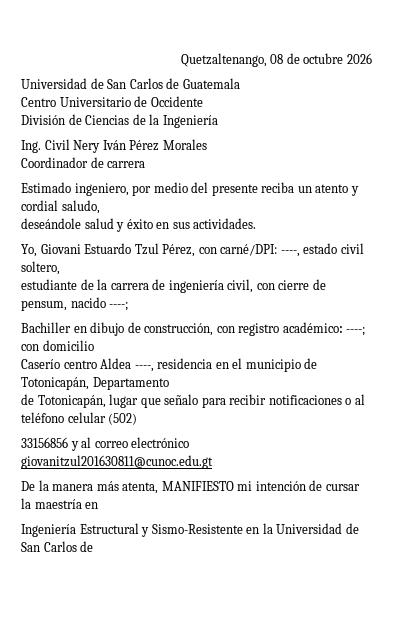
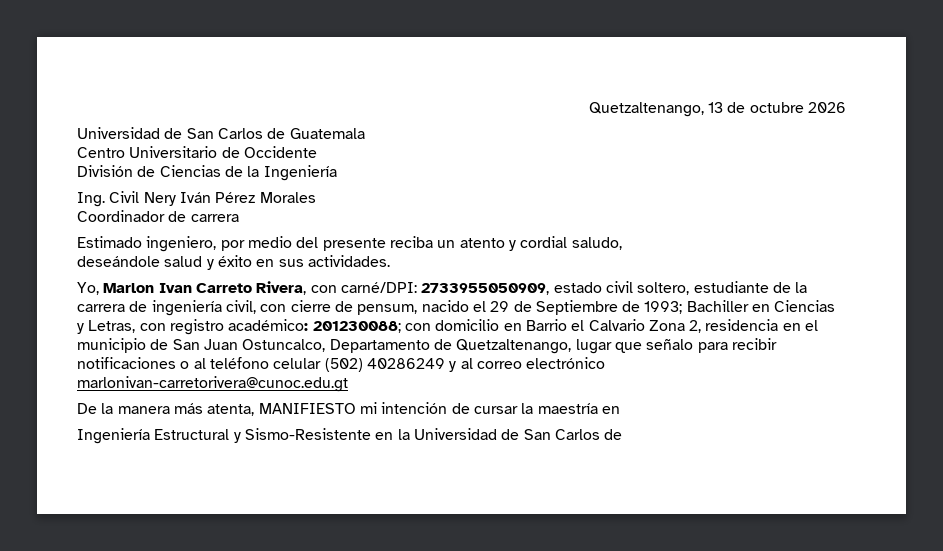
[180,53,284,67] Quetzaltenango, 08 -> [588,102,724,117] Quetzaltenango, 13
[40,243,196,257] Giovani Estuardo Tzul Pérez, -> [103,281,307,295] Marlon Ivan Carreto Rivera,
[280,250,300,257] ----, -> [421,283,550,295] 2733955050909,
(60, 268) // -> (690, 288) none
[109,302,129,311] [21,322,214,336] ----; // Bachiller en dibujo de construcción, -> [472,300,836,315] [77,320,136,334] el 29 de Septiembre de 1993; Bachiller en Ciencias y Letras,
[346,327,366,336] ----; -> [312,321,401,333] 201230088;
[21,358,154,372] // Caserío centro Aldea ----, -> [503,319,702,333] en Barrio el Calvario Zona 2,
[21,377,89,390] Totonicapán, -> [172,339,326,352] San Juan Ostuncalco,
[21,394,106,408] // de Totonicapán, -> [433,339,572,354] de Quetzaltenango,
[21,437,68,448] // 33156856 -> [366,358,445,369] 40286249
[21,455,213,469] giovanitzul201630811@cunoc.edu.gt -> [77,376,348,392] marlonivan-carretorivera@cunoc.edu.gt

